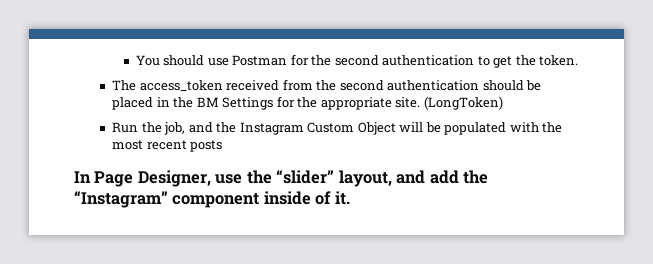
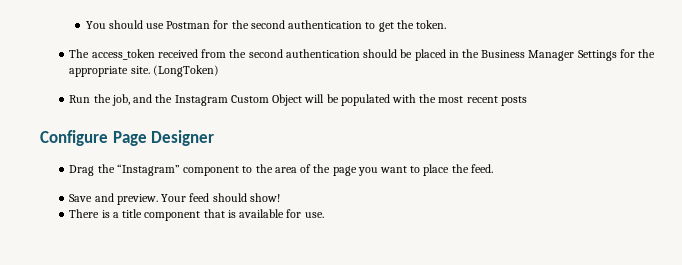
[196,97,219,107] BM -> [481,50,575,61] Business Manager
[74,170,489,187] [74,191,350,208] In Page Designer, use the “slider” layout, and add the “Instagram” component inside of it. -> [40,130,215,146] [69,164,493,176] [69,193,280,205] [69,209,324,221] Configure Page Designer // Drag the “Instagram” component to the area of the page you want to place the feed. // Save and preview. Your feed should show! // There is a title component that is available for use.

